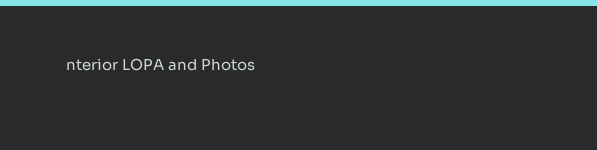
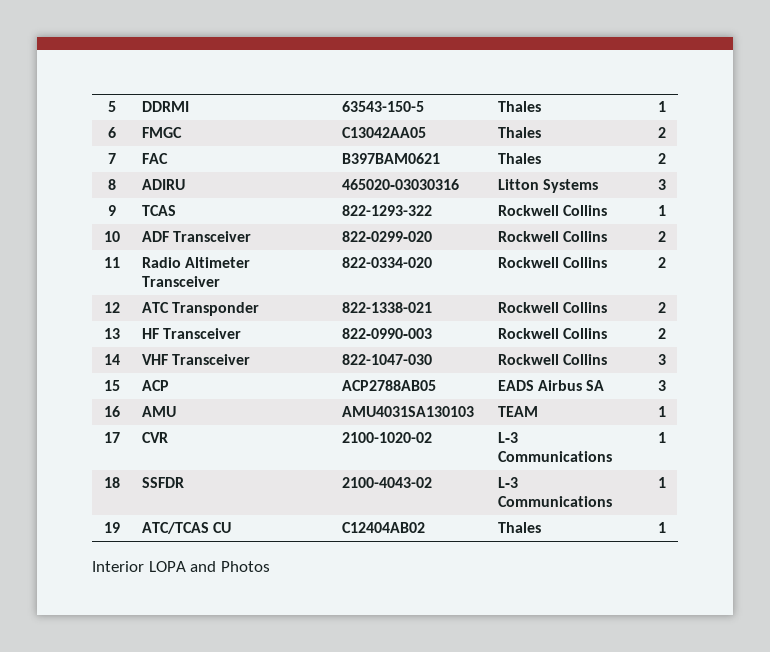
[66,58,118,71] nterior -> [108,101,116,112] [142,101,190,112] [342,101,425,112] [498,101,542,112] [657,101,666,112] [108,127,116,138] [142,127,183,138] [342,127,427,138] [498,127,542,138] [657,127,666,138] [108,153,116,164] [142,153,169,164] [342,153,441,164] [498,153,542,164] [657,153,666,164] [108,179,116,190] [142,179,186,190] [342,179,460,190] [498,179,599,193] [657,179,666,190] [108,205,116,216] [142,205,177,216] [342,205,433,216] [498,205,608,216] [657,205,666,216] [104,231,120,242] [142,231,252,242] [342,231,433,242] [498,231,608,242] [657,231,666,242] [104,257,120,268] [142,257,251,268] [142,276,221,287] [342,257,433,268] [498,257,608,268] [657,257,666,268] [104,302,120,313] [142,302,260,316] [342,302,433,313] [498,302,608,313] [657,302,666,313] [104,328,120,339] [142,328,242,339] [342,328,433,339] [498,328,608,339] [657,328,666,339] [104,354,120,365] [142,354,251,365] [342,354,433,365] [498,354,608,365] [657,354,666,365] [104,380,120,391] [142,380,170,391] [342,380,437,391] [498,380,605,391] [657,380,666,391] [104,406,120,417] [142,406,177,417] [342,406,475,417] [498,406,539,417] [657,406,666,417] [104,432,120,443] [142,432,169,443] [342,432,433,443] [498,432,519,443] [498,451,613,462] [657,432,666,443] [104,477,120,488] [142,477,185,488] [342,477,433,488] [498,477,519,488] [498,496,613,507] [657,477,666,488] [104,522,120,533] [142,522,232,534] [342,522,426,533] [498,522,542,533] [657,522,666,533] [92,561,144,572] 5 | DDRMI | 63543-150-5 | Thales | 1 // 6 | FMGC | C13042AA05 | Thales | 2 // 7 | FAC | B397BAM0621 | Thales | 2 // 8 | ADIRU | 465020‐03030316 | Litton Systems | 3 // 9 | TCAS | 822-1293-322 | Rockwell Collins | 1 // 10 | ADF Transceiver | 822‐0299‐020 | Rockwell Collins | 2 // 11 | Radio Altimeter Transceiver | 822-0334-020 | Rockwell Collins | 2 // 12 | ATC Transponder | 822-1338-021 | Rockwell Collins | 2 // 13 | HF Transceiver | 822‐0990‐003 | Rockwell Collins | 2 // 14 | VHF Transceiver | 822-1047-030 | Rockwell Collins | 3 // 15 | ACP | ACP2788AB05 | EADS Airbus SA | 3 // 16 | AMU | AMU4031SA130103 | TEAM | 1 // 17 | CVR | 2100-1020-02 | L‐3 Communications | 1 // 18 | SSFDR | 2100-4043-02 | L‐3 Communications | 1 // 19 | ATC/TCAS CU | C12404AB02 | Thales | 1 // Interior

